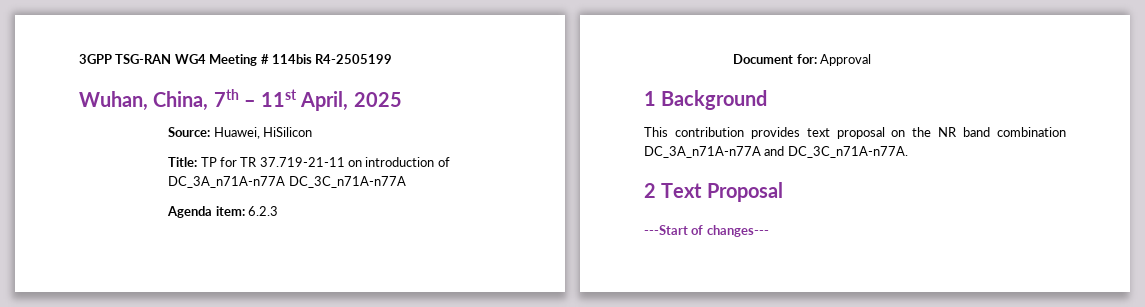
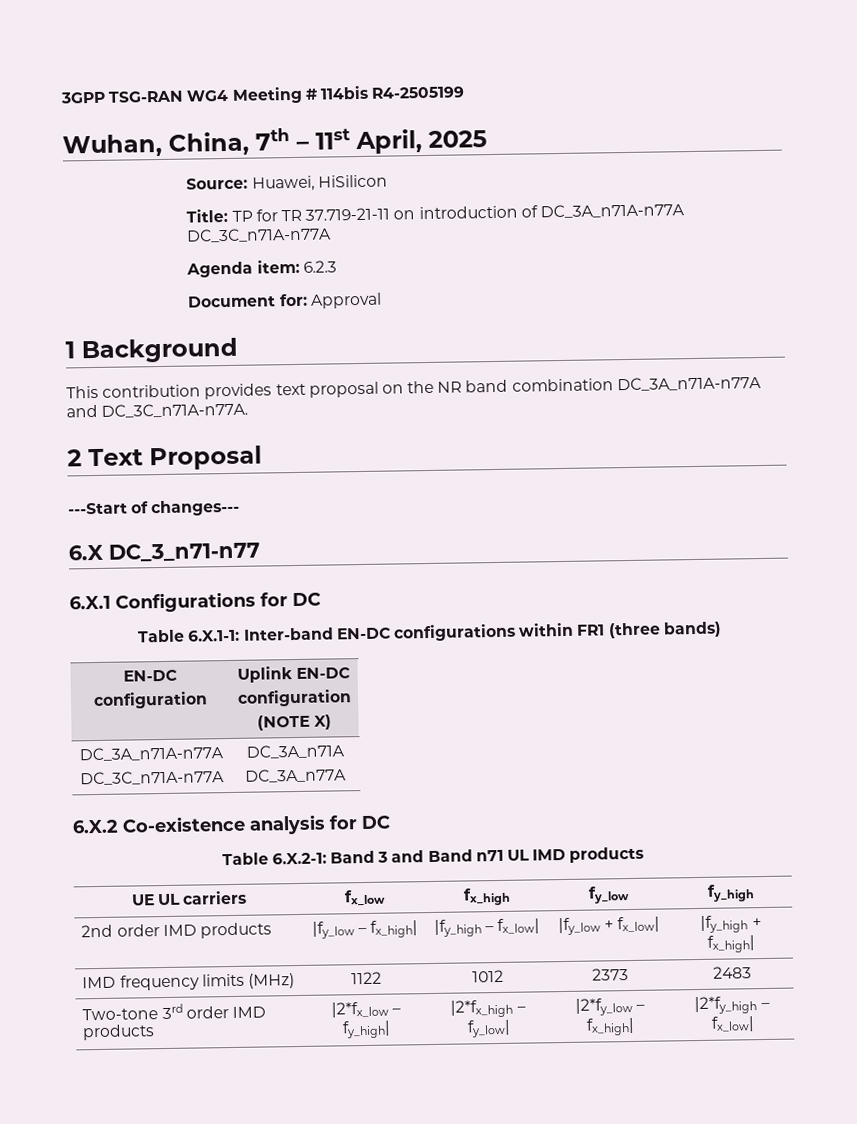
(769, 231) none -> [68,542,260,562] [69,591,321,613] [137,621,722,643] [123,669,177,682] [93,691,208,710] [237,666,350,683] [236,689,352,707] [257,714,332,731] [79,746,224,762] [80,770,225,786] [245,744,345,759] [245,768,347,783] [72,814,390,835] [221,846,645,866] [130,890,248,906] [344,889,386,906] [462,887,511,906] [588,886,630,904] [706,884,755,902] [81,922,273,939] [311,920,419,939] [433,918,541,937] [557,916,661,936] [700,915,762,933] [707,935,755,953] [82,973,296,991] [350,971,382,985] [472,969,504,983] [591,968,629,981] [712,966,752,979] [82,1003,267,1021] [82,1024,156,1041] [330,1001,402,1018] [342,1020,391,1039] [450,999,526,1018] [466,1019,511,1038] [574,997,646,1016] [586,1017,635,1036] [694,996,770,1015] [710,1016,755,1032] // 6.X DC_3_n71-n77 // 6.X.1 Configurations for DC // Table 6.X.1-1: Inter-band EN-DC configurations within FR1 (three bands) // EN-DC // configuration | Uplink EN-DC // configuration // (NOTE X) // DC_3A_n71A-n77A // DC_3C_n71A-n77A | DC_3A_n71A // DC_3A_n77A // 6.X.2 Co-existence analysis for DC // Table 6.X.2-1: Band 3 and Band n71 UL IMD products // UE UL carriers | fx_low | fx_high | fy_low | fy_high // 2nd order IMD products | |fy_low – fx_high| | |fy_high – fx_low| | |fy_low + fx_low| | |fy_high + fx_high| // IMD frequency limits (MHz) | 1122 | 1012 | 2373 | 2483 // Two-tone 3rd order IMD products | |2*fx_low – fy_high| | |2*fx_high – fy_low| | |2*fy_low – fx_high| | |2*fy_high – fx_low|

